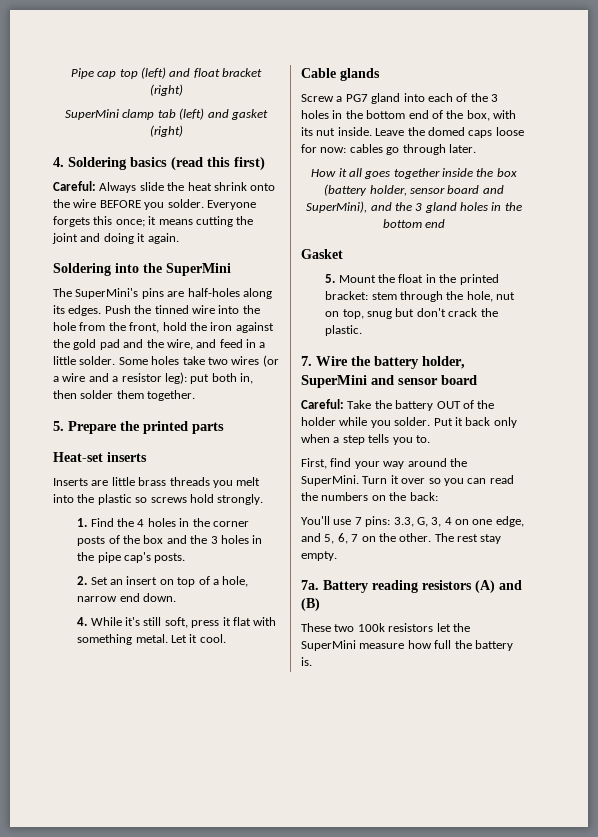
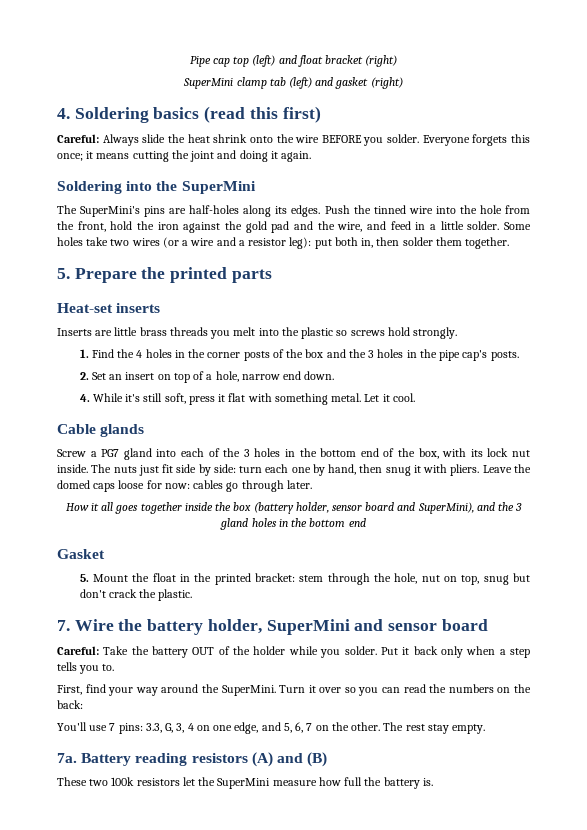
(313, 131) none -> [487,448,509,457] lock
(372, 131) none -> [91,464,480,476] The nuts just fit side by side: turn each one by hand, then snug it with pliers.

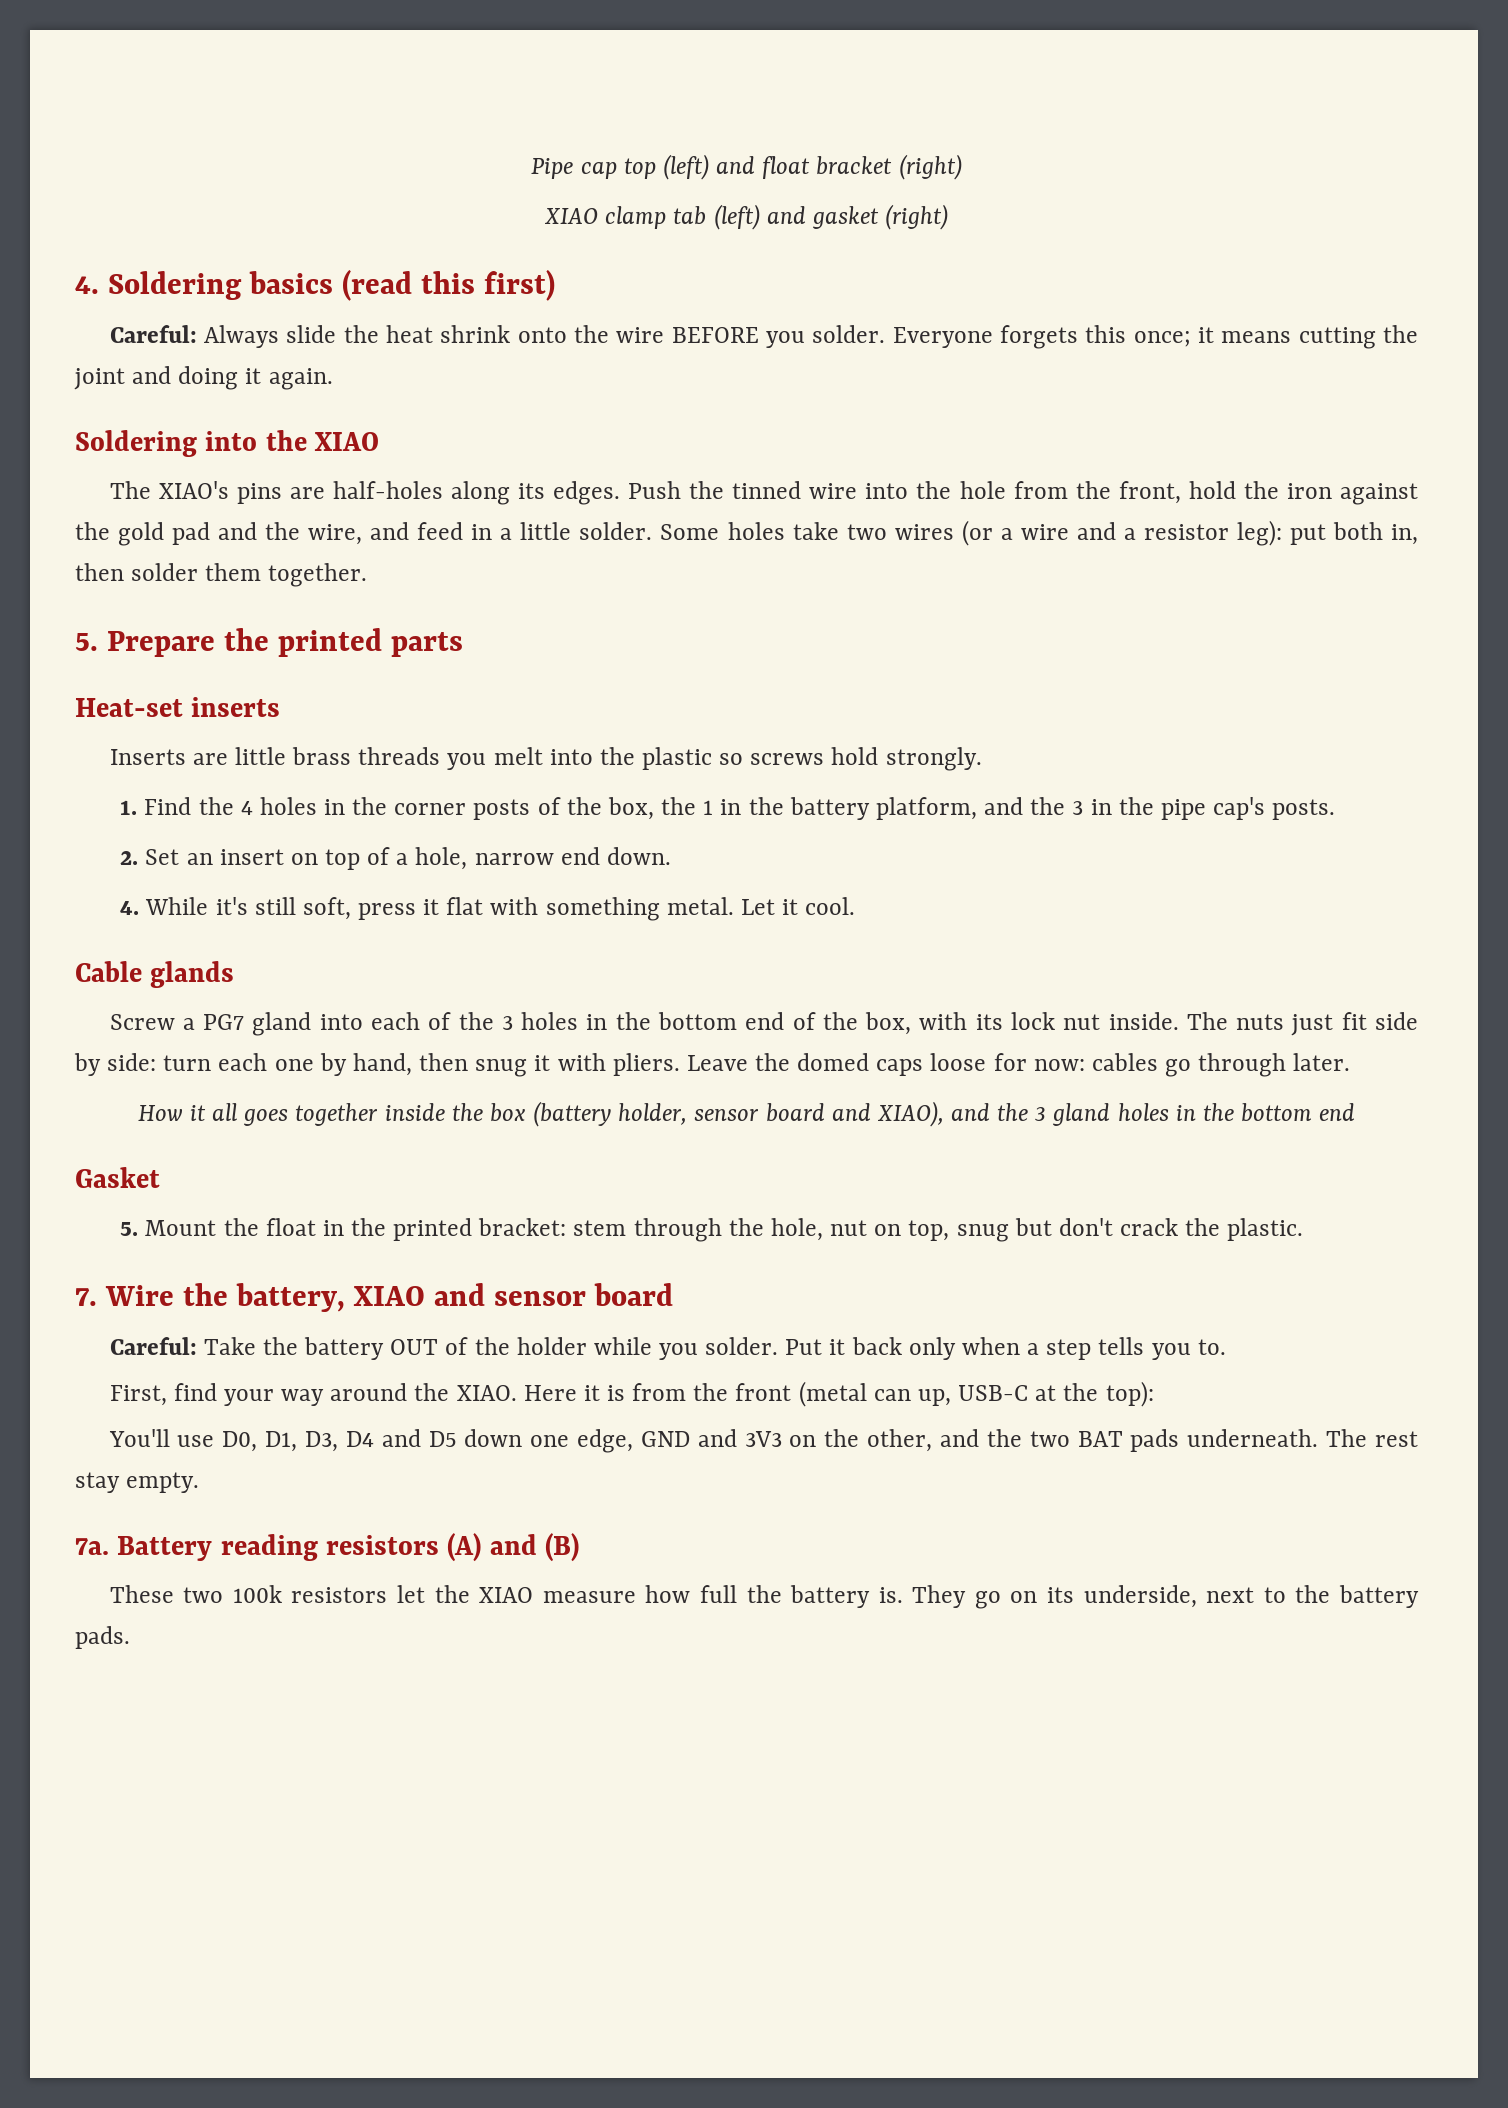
[183,78,234,89] SuperMini -> [544,208,599,224] XIAO
[181,181,256,194] [57,205,141,217] SuperMini // The SuperMini's -> [314,432,380,451] [109,481,229,499] XIAO // The XIAO's
[305,349,404,358] box and the 3 holes -> [607,797,1084,820] box, the 1 in the battery platform, and the 3
[417,502,474,514] SuperMini), -> [876,1101,944,1127] XIAO),
[147,619,350,635] battery holder, SuperMini -> [236,1283,426,1312] battery, XIAO
[221,684,531,696] [57,700,83,709] [57,722,381,734] SuperMini. Turn it over so you can read the numbers on the back: // You'll use 7 pins: 3.3, G, 3, 4 on one edge, and 5, 6, 7 on the other. -> [456,1381,1154,1407] [108,1429,1319,1453] XIAO. Here it is from the front (metal can up, USB-C at the top): // You'll use D0, D1, D3, D4 and D5 down one edge, GND and 3V3 on the other, and the two BAT pads underneath.
[217,778,271,789] SuperMini -> [479,1587,534,1603] XIAO
(433, 782) none -> [912,1585,1420,1609] [75,1626,130,1649] They go on its underside, next to the battery pads.

